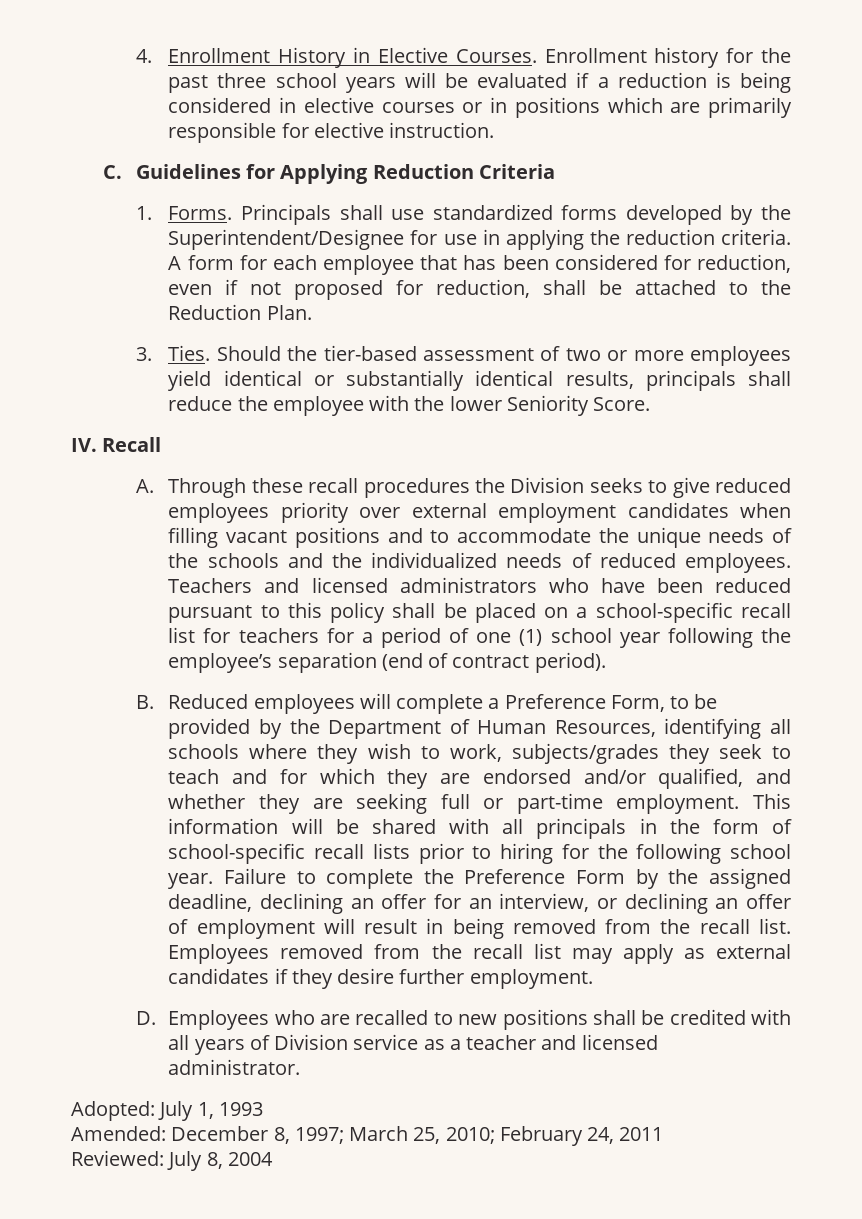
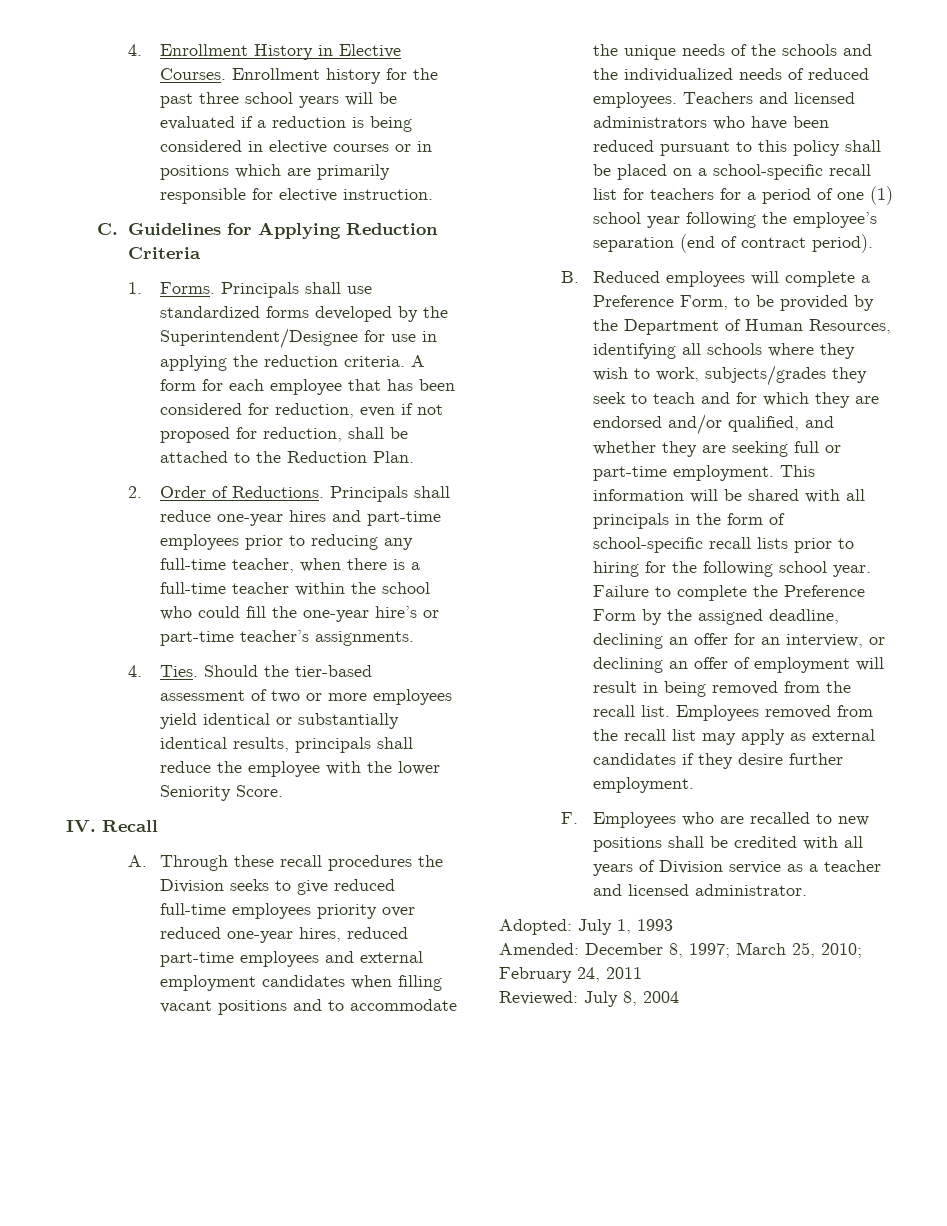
[135,347,152,361] 3. -> [128,486,450,502] [159,510,441,526] [159,534,413,550] [159,558,420,573] [159,582,430,596] [159,606,439,622] [159,630,414,646] [128,665,143,677] 2. Order of Reductions. Principals shall reduce one-year hires and part-time employees prior to reducing any full-time teacher, when there is a full-time teacher within the school who could fill the one-year hire’s or part-time teacher’s assignments. // 4.
(791, 485) none -> [159,903,226,915] full-time
(401, 512) none -> [159,927,408,943] [159,951,354,967] reduced one-year hires, reduced part-time employees and
[135,1011,156,1025] D. -> [561,812,579,824] F.

